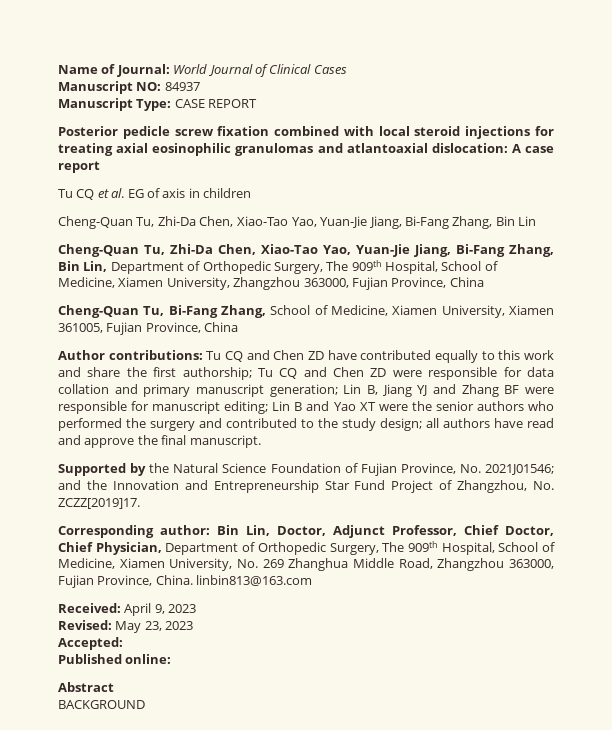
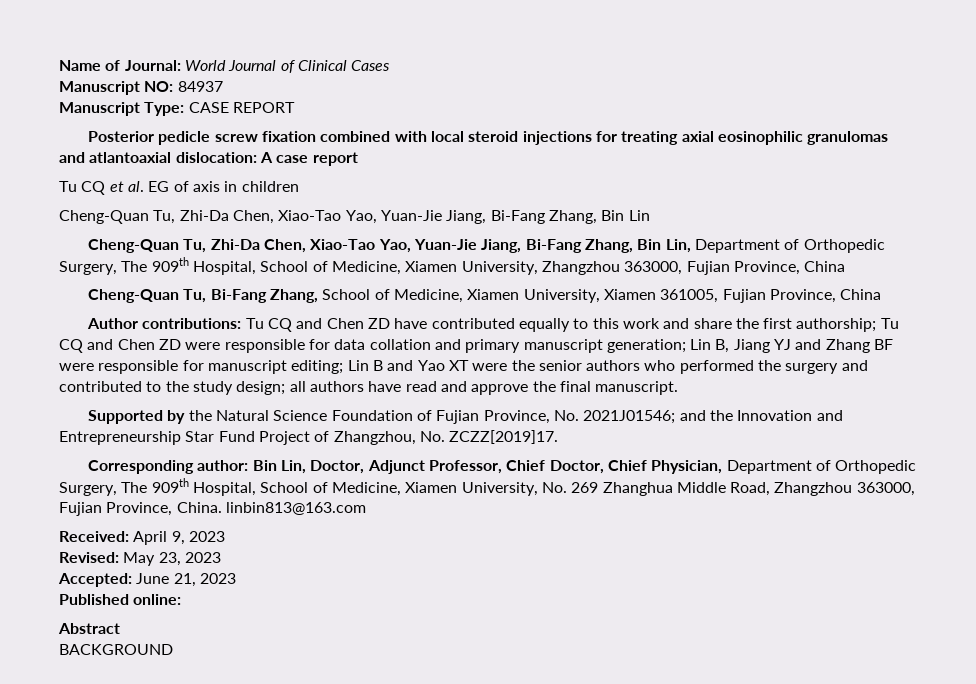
(123, 643) none -> [136,573,236,587] June 21, 2023

